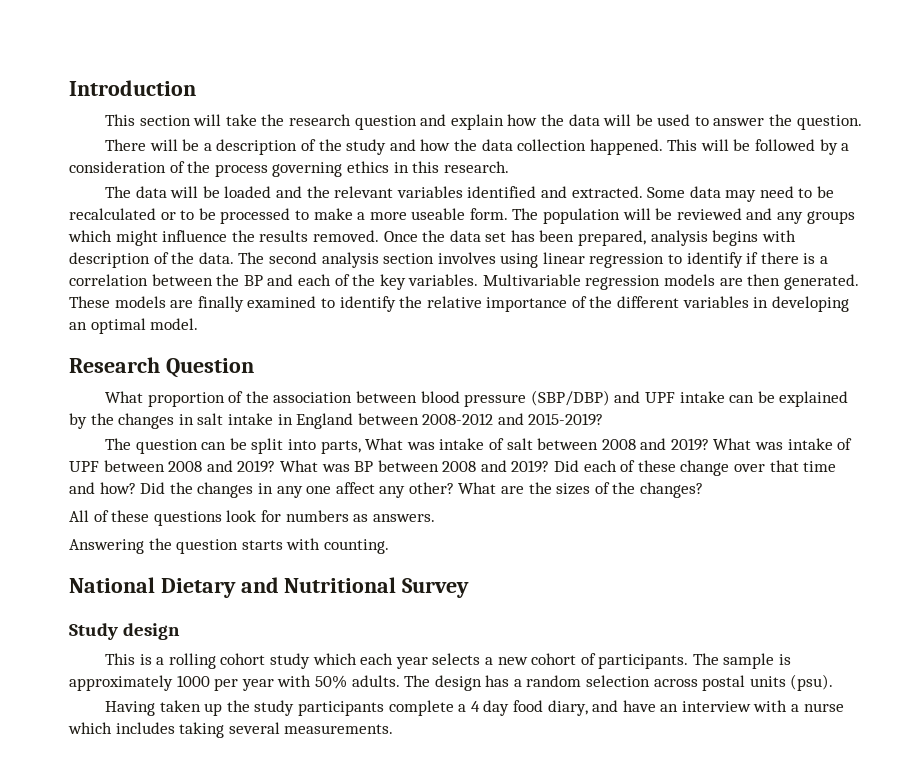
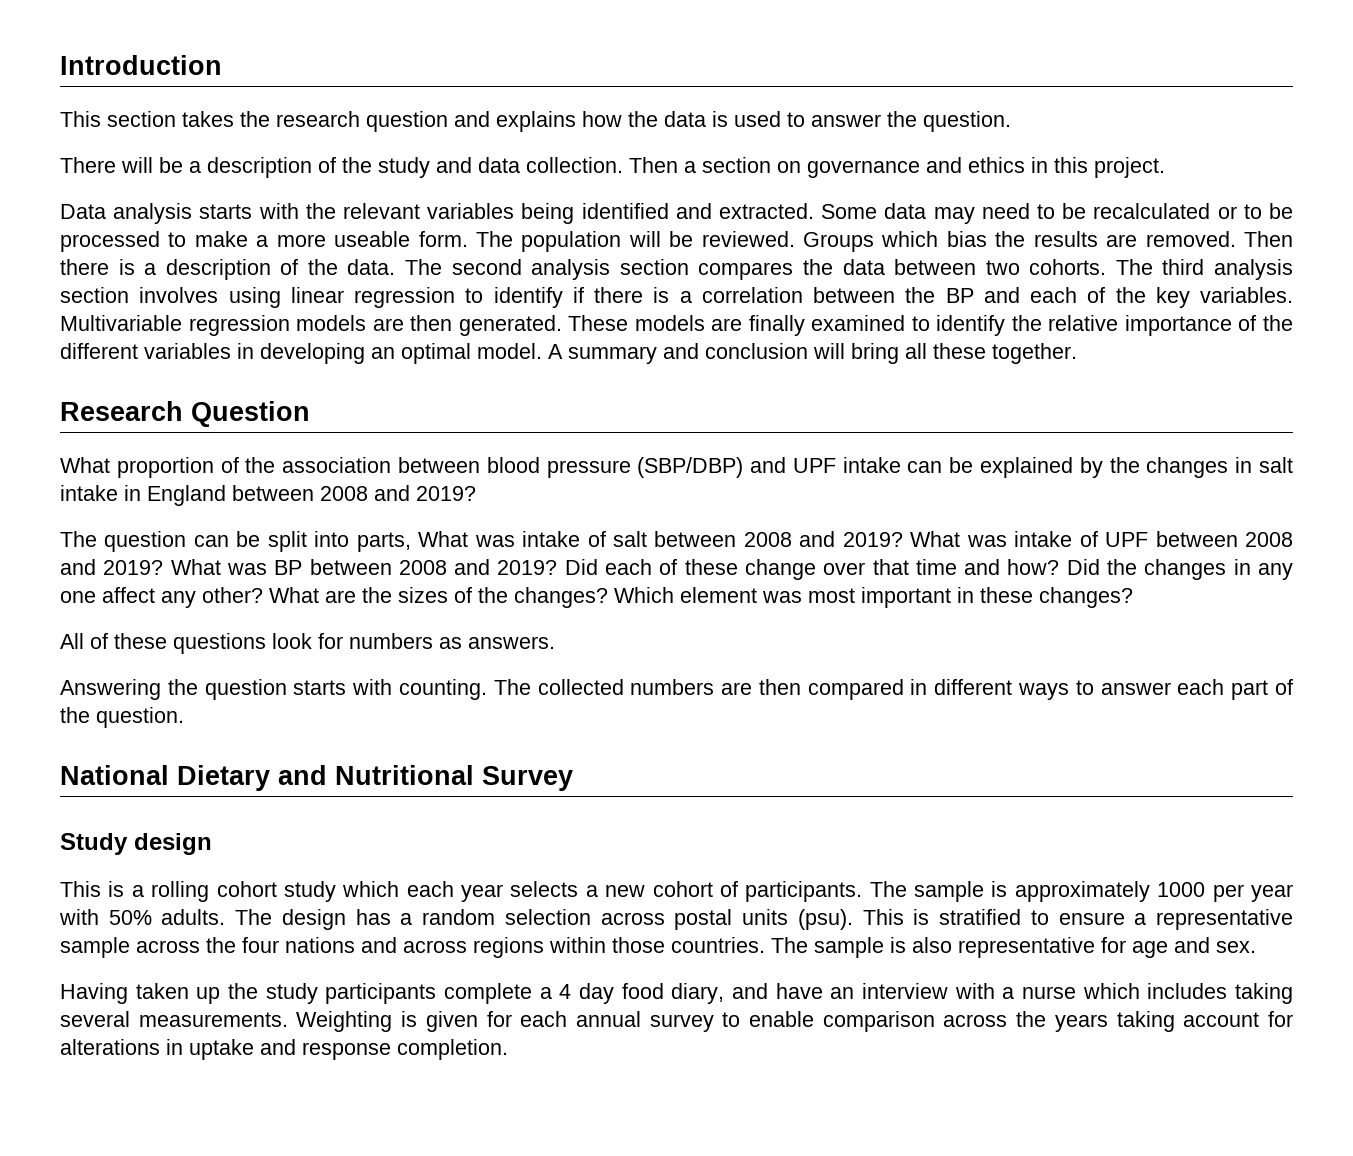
[193,114,257,126] will take -> [182,111,234,127] takes
[450,114,653,130] explain how the data will be -> [496,111,728,132] explains how the data is
[420,139,850,155] [69,161,509,177] [105,186,302,198] how the data collection happened. This will be followed by a consideration of the process governing ethics in this research. // The data will be loaded and -> [478,157,1165,178] [60,203,299,224] data collection. Then a section on governance and ethics in this project. // Data analysis starts with
(463, 192) none -> [521,203,575,224] being
[676,208,855,224] [68,230,796,246] reviewed and any groups which might influence the results removed. Once the data set has been prepared, analysis begins with -> [701,231,1294,252] [60,259,157,275] reviewed. Groups which bias the results are removed. Then there is a
(435, 258) none -> [698,259,1293,280] [60,287,129,303] compares the data between two cohorts. The third analysis section
(199, 324) none -> [548,343,1077,364] A summary and conclusion will bring all these together.
[422,413,604,426] 2008-2012 and 2015-2019? -> [320,485,476,501] 2008 and 2019?
(704, 490) none -> [614,587,1133,608] Which element was most important in these changes?
(389, 546) none -> [493,679,1294,700] [60,707,184,728] The collected numbers are then compared in different ways to answer each part of the question.
(834, 682) none -> [862,909,1293,930] [60,937,1256,958] This is stratified to ensure a representative sample across the four nations and across regions within those countries. The sample is also representative for age and sex.
(394, 729) none -> [296,1011,1294,1032] [60,1039,508,1060] Weighting is given for each annual survey to enable comparison across the years taking account for alterations in uptake and response completion.

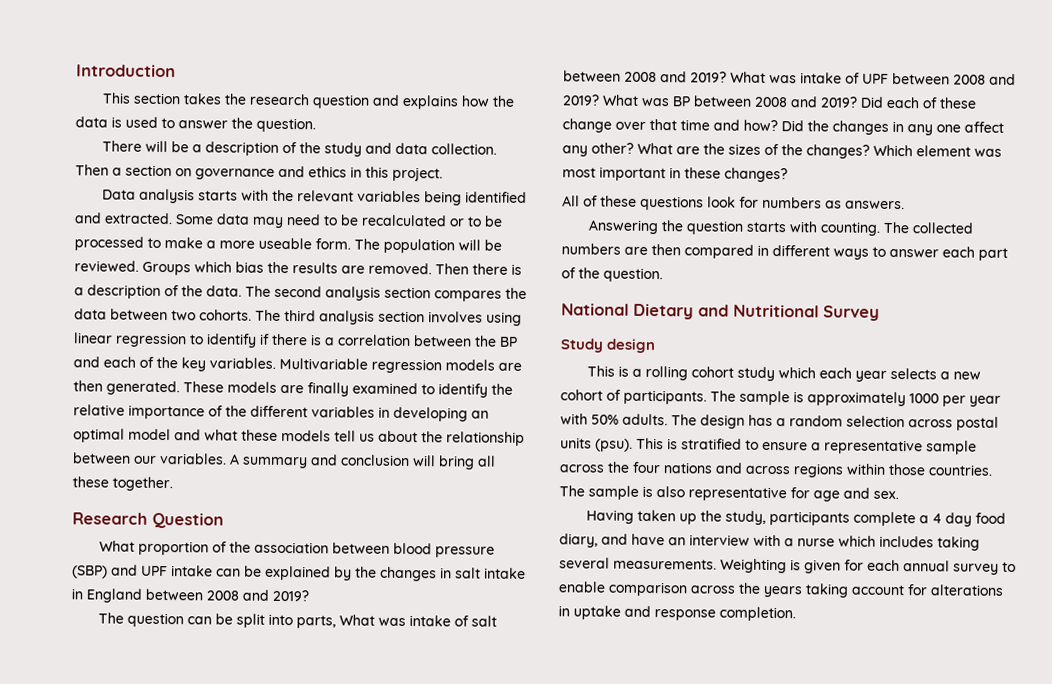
[477,343,542,359] model. -> [128,428,525,446] [72,452,227,465] model and what these models tell us about the relationship between our variables.
[637,457,744,478] (SBP/DBP) -> [72,565,108,579] (SBP)
[265,983,318,1004] study -> [725,510,767,525] study,

